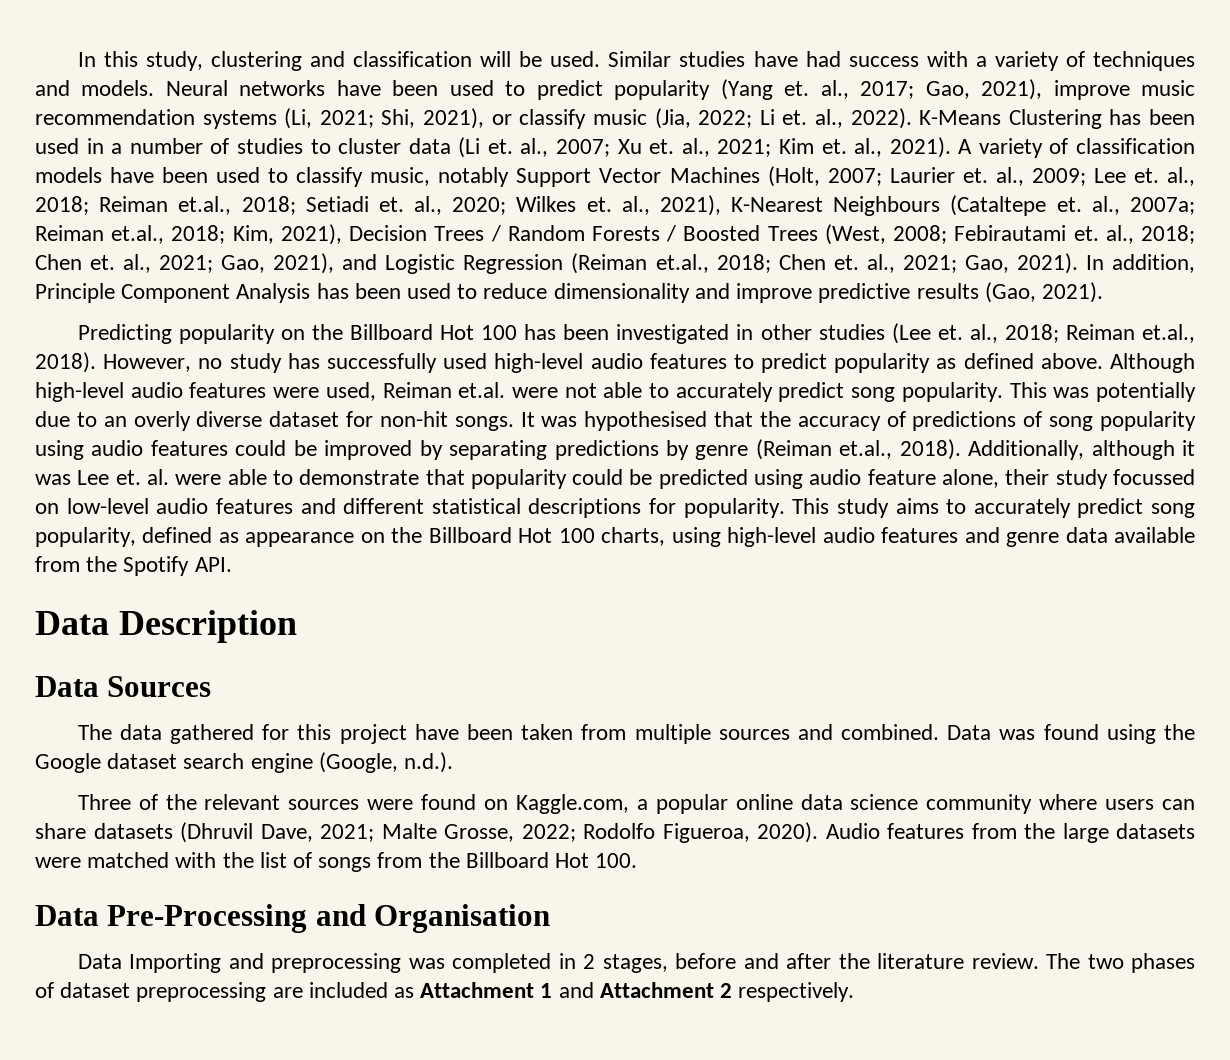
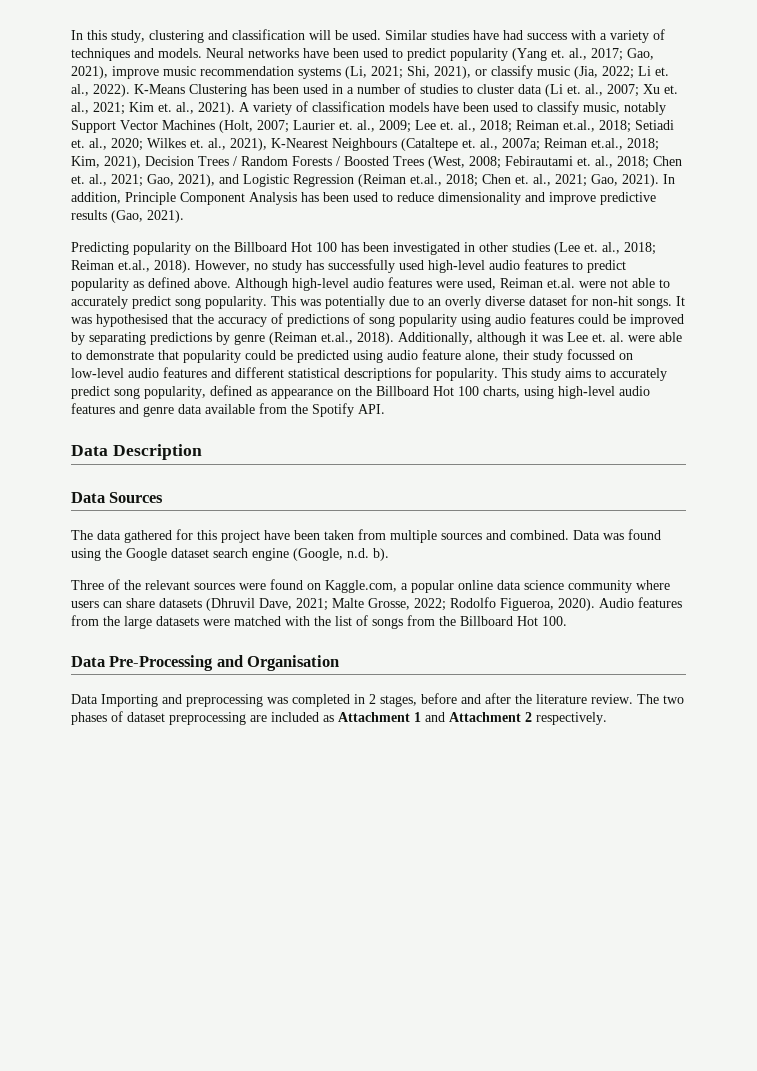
[404,752,454,773] n.d.). -> [347,548,389,561] n.d. b).

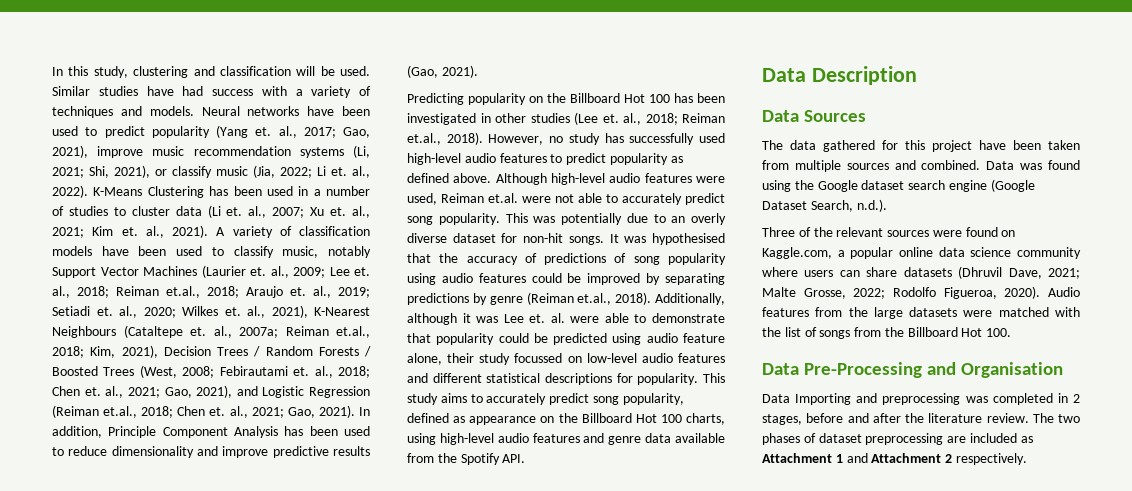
[219,120,335,133] (Holt, 2007; Laurier -> [201,265,246,278] (Laurier
(631, 126) none -> [246,286,370,298] Araujo et. al., 2019;
[293,548,389,561] (Google, n.d. b). -> [990,179,1035,192] [762,199,887,212] (Google Dataset Search, n.d.).

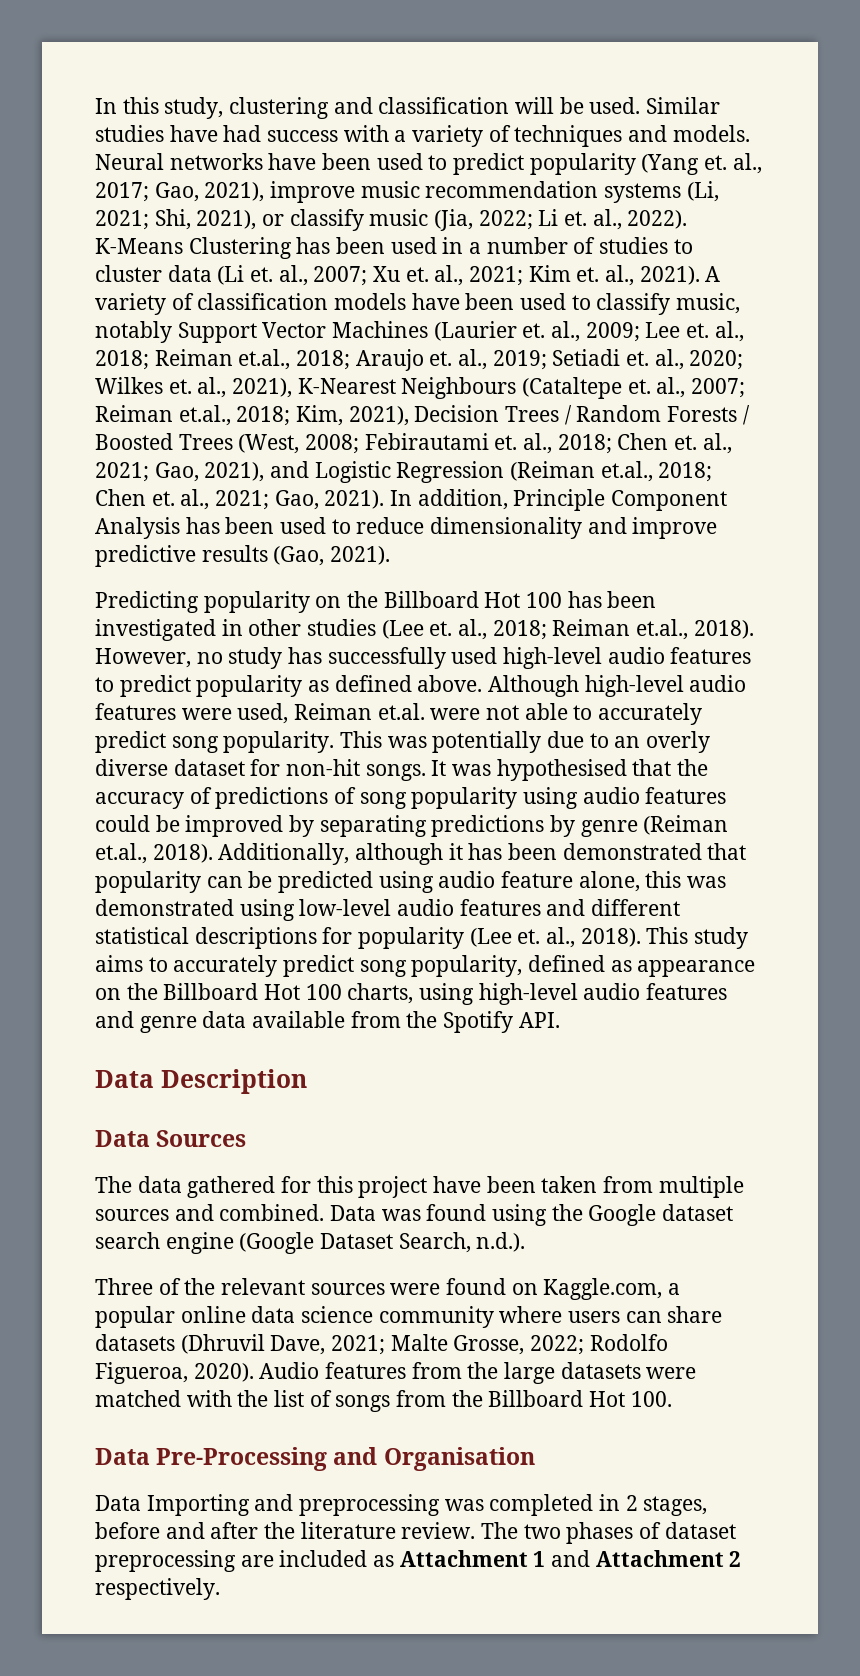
[239,327,278,338] 2007a; -> [691,378,746,398] 2007;
[476,313,726,323] was Lee et. al. were able to demonstrate -> [468,843,702,860] has been demonstrated
[498,333,529,343] could -> [206,876,243,888] can
[447,353,582,365] their study focussed on -> [645,871,727,888] [95,899,295,921] this was demonstrated using
[637,373,699,385] popularity. -> [358,927,641,949] popularity (Lee et. al., 2018).

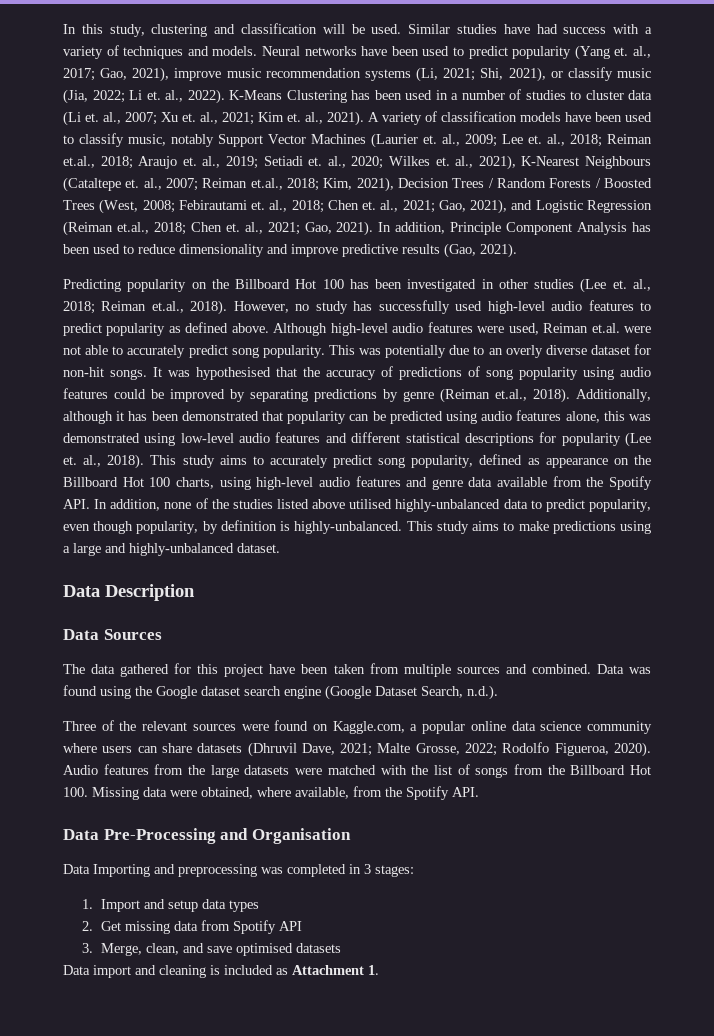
[501,871,574,888] feature -> [516,410,562,421] features
(560, 1020) none -> [94,498,651,512] [63,520,651,534] [63,543,280,556] In addition, none of the studies listed above utilised highly-unbalanced data to predict popularity, even though popularity, by definition is highly-unbalanced. This study aims to make predictions using a large and highly-unbalanced dataset.
(672, 1399) none -> [92,786,479,800] Missing data were obtained, where available, from the Spotify API.
[625,1495,708,1516] [95,1522,736,1544] [95,1550,742,1572] [95,1578,220,1600] 2 stages, before and after the literature review. The two phases of dataset preprocessing are included as Attachment 1 and Attachment 2 respectively. -> [364,864,414,877] [81,899,259,912] [81,920,302,934] [81,943,341,956] [63,965,379,978] 3 stages: // 1. Import and setup data types // 2. Get missing data from Spotify API // 3. Merge, clean, and save optimised datasets // Data import and cleaning is included as Attachment 1.

